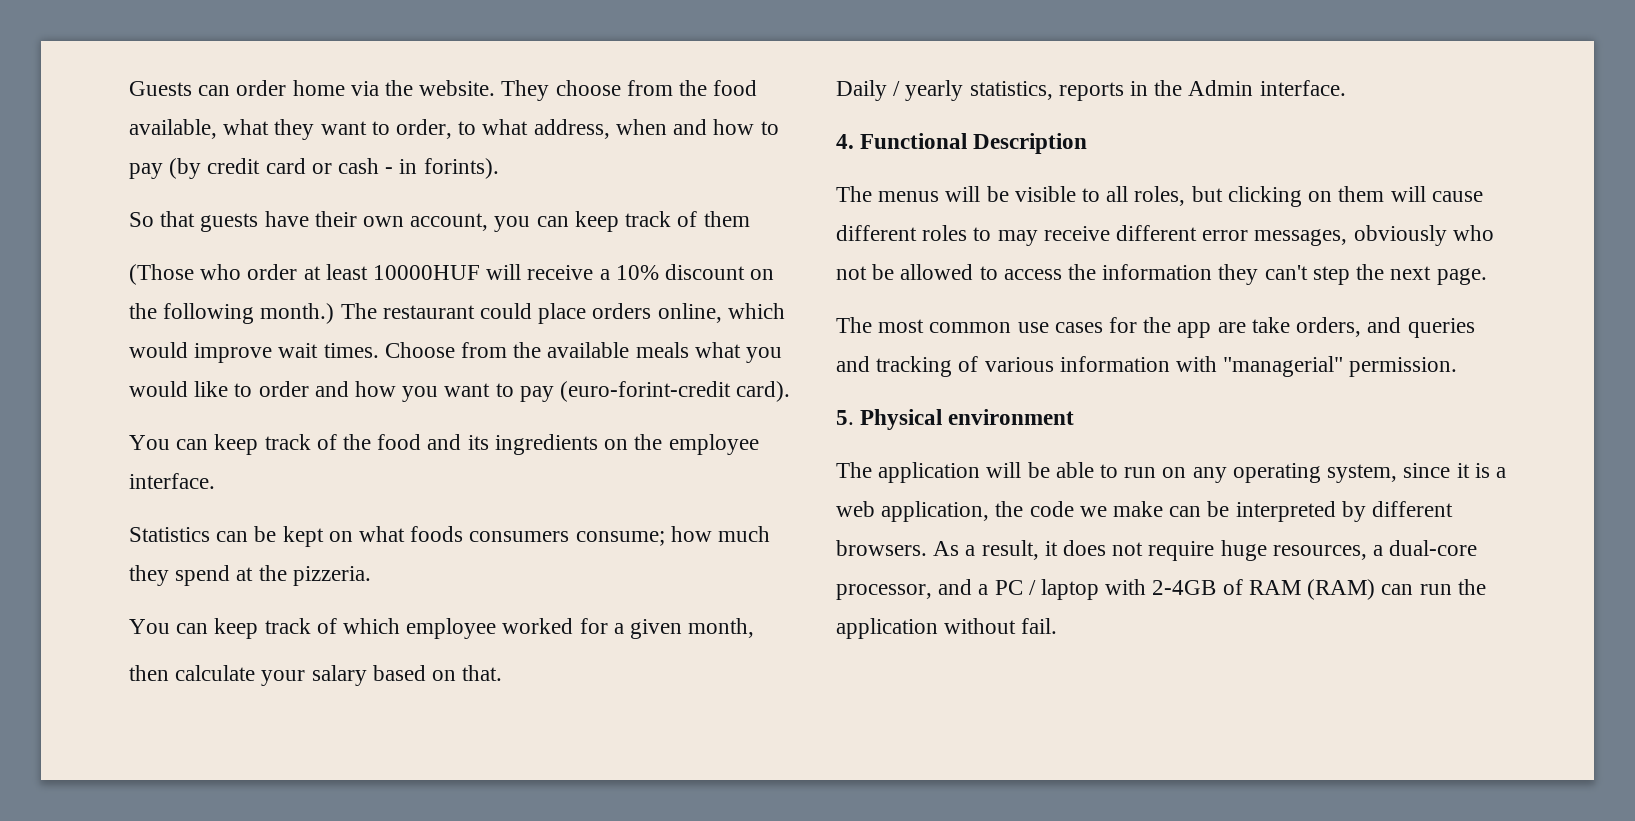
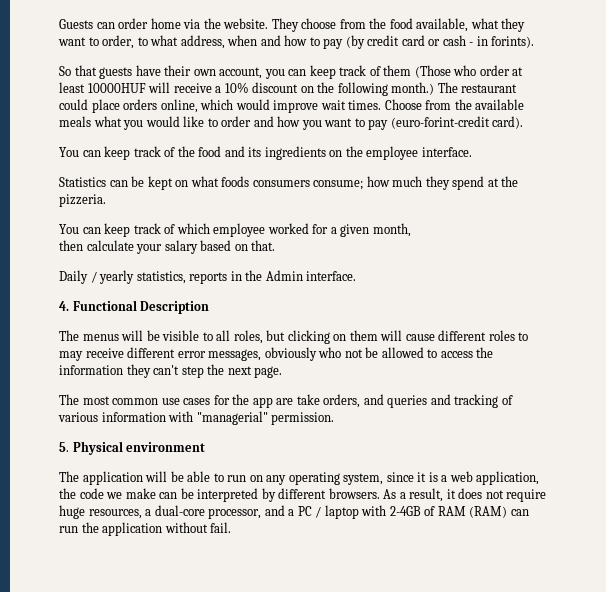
(750, 219) // -> (412, 70) none

